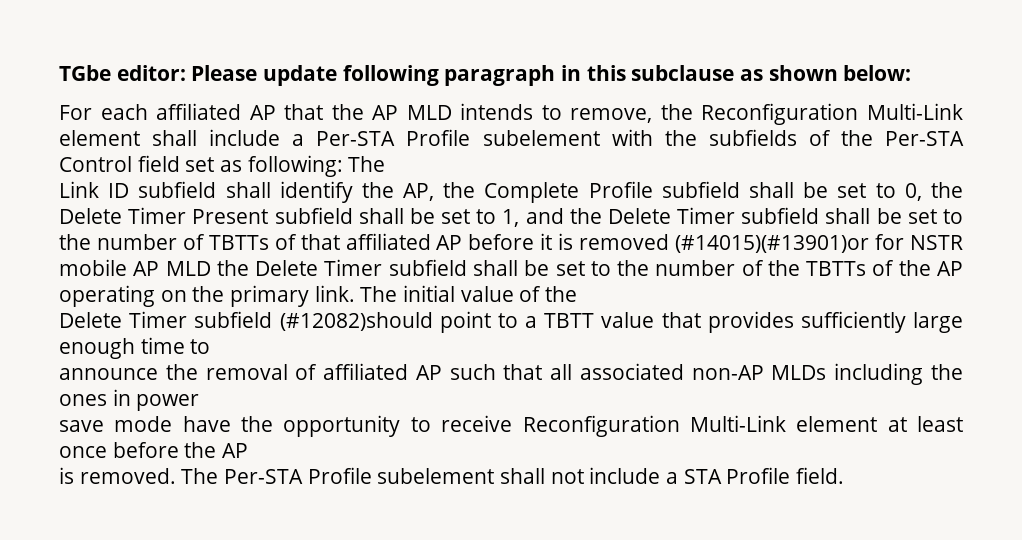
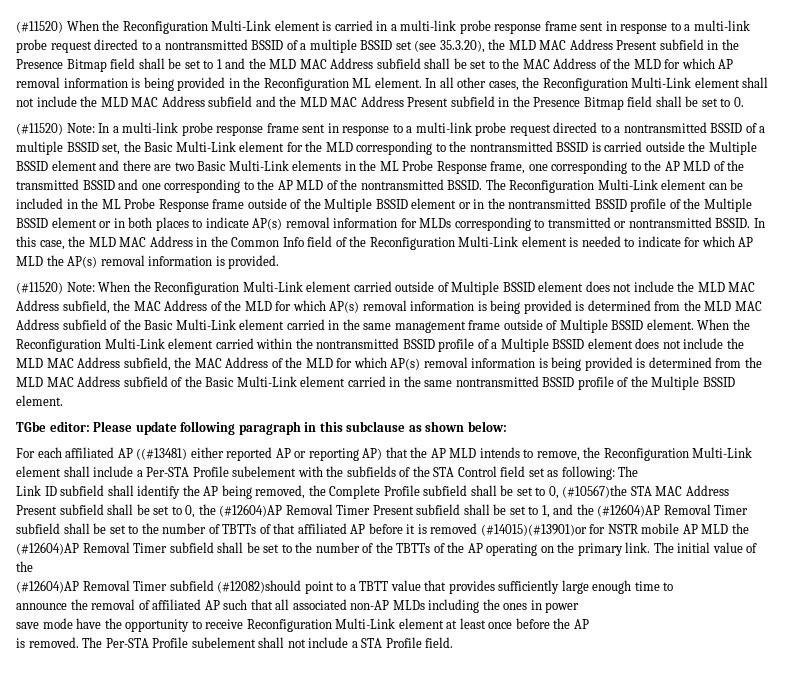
(59, 73) none -> [16,20,750,34] [16,39,739,53] [16,58,734,72] [16,77,769,91] [16,96,744,110] [16,122,766,136] [16,141,757,155] [16,160,745,174] [16,179,744,193] [16,198,752,212] [16,217,765,231] [16,236,754,250] [16,255,280,269] [16,281,756,295] [16,300,762,314] [16,319,750,333] [16,338,744,352] [16,357,762,371] [16,376,735,390] [16,395,63,406] (#11520) When the Reconfiguration Multi-Link element is carried in a multi-link probe response frame sent in response to a multi-link probe request directed to a nontransmitted BSSID of a multiple BSSID set (see 35.3.20), the MLD MAC Address Present subfield in the Presence Bitmap field shall be set to 1 and the MLD MAC Address subfield shall be set to the MAC Address of the MLD for which AP removal information is being provided in the Reconfiguration ML element. In all other cases, the Reconfiguration Multi-Link element shall not include the MLD MAC Address subfield and the MLD MAC Address Present subfield in the Presence Bitmap field shall be set to 0. // (#11520) Note: In a multi-link probe response frame sent in response to a multi-link probe request directed to a nontransmitted BSSID of a multiple BSSID set, the Basic Multi-Link element for the MLD corresponding to the nontransmitted BSSID is carried outside the Multiple BSSID element and there are two Basic Multi-Link elements in the ML Probe Response frame, one corresponding to the AP MLD of the transmitted BSSID and one corresponding to the AP MLD of the nontransmitted BSSID. The Reconfiguration Multi-Link element can be included in the ML Probe Response frame outside of the Multiple BSSID element or in the nontransmitted BSSID profile of the Multiple BSSID element or in both places to indicate AP(s) removal information for MLDs corresponding to transmitted or nontransmitted BSSID. In this case, the MLD MAC Address in the Common Info field of the Reconfiguration Multi-Link element is needed to indicate for which AP MLD the AP(s) removal information is provided. // (#11520) Note: When the Reconfiguration Multi-Link element carried outside of Multiple BSSID element does not include the MLD MAC Address subfield, the MAC Address of the MLD for which AP(s) removal information is being provided is determined from the MLD MAC Address subfield of the Basic Multi-Link element carried in the same management frame outside of Multiple BSSID element. When the Reconfiguration Multi-Link element carried within the nontransmitted BSSID profile of a Multiple BSSID element does not include the MLD MAC Address subfield, the MAC Address of the MLD for which AP(s) removal information is being provided is determined from the MLD MAC Address subfield of the Basic Multi-Link element carried in the same nontransmitted BSSID profile of the Multiple BSSID element. //
(276, 112) none -> [136,447,383,461] ((#13481) either reported AP or reporting AP)
[885,131,965,146] Per-STA -> [433,467,455,477] STA
[403,183,435,201] AP, -> [203,485,306,499] AP being removed,
[931,182,963,198] [59,208,122,224] the Delete -> [562,485,729,498] [16,504,333,518] (#10567)the STA MAC Address Present subfield shall be set to 0, the (#12604)AP Removal
[607,208,671,224] Delete -> [597,504,711,517] (#12604)AP Removal
[255,260,319,276] Delete -> [16,542,130,555] (#12604)AP Removal
[59,312,122,328] Delete -> [16,580,130,593] (#12604)AP Removal

